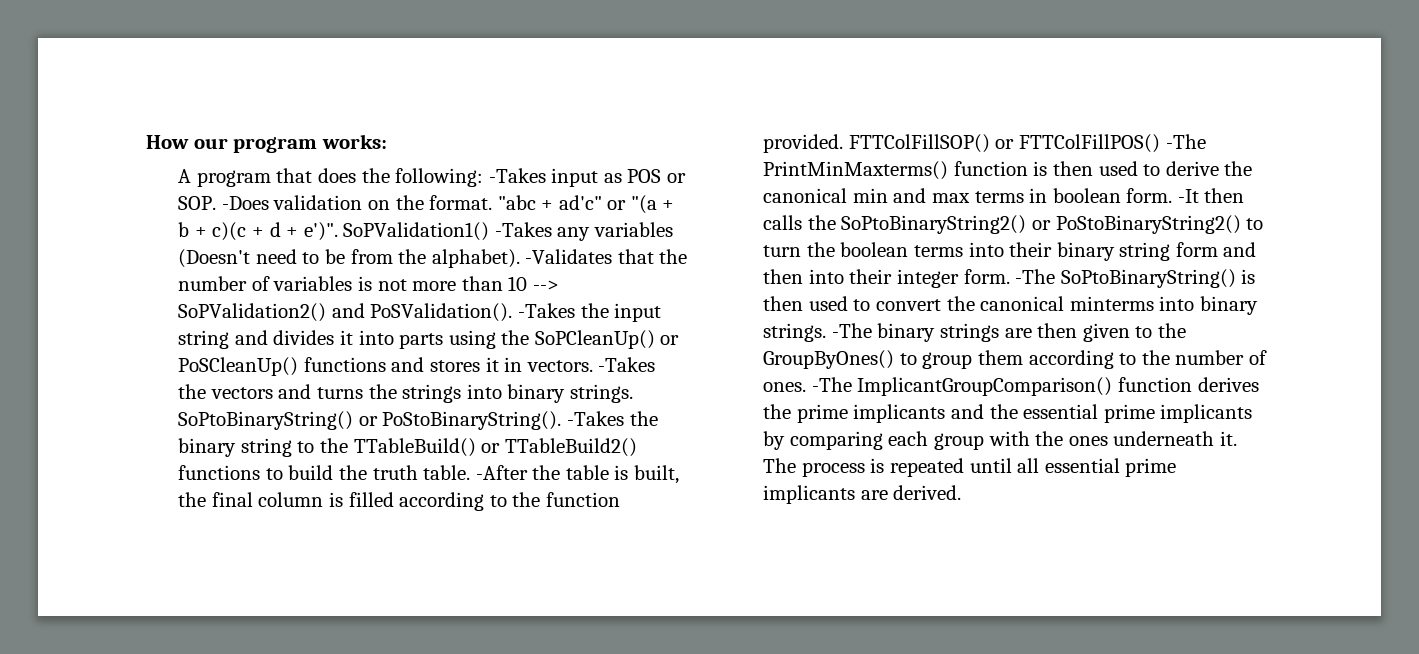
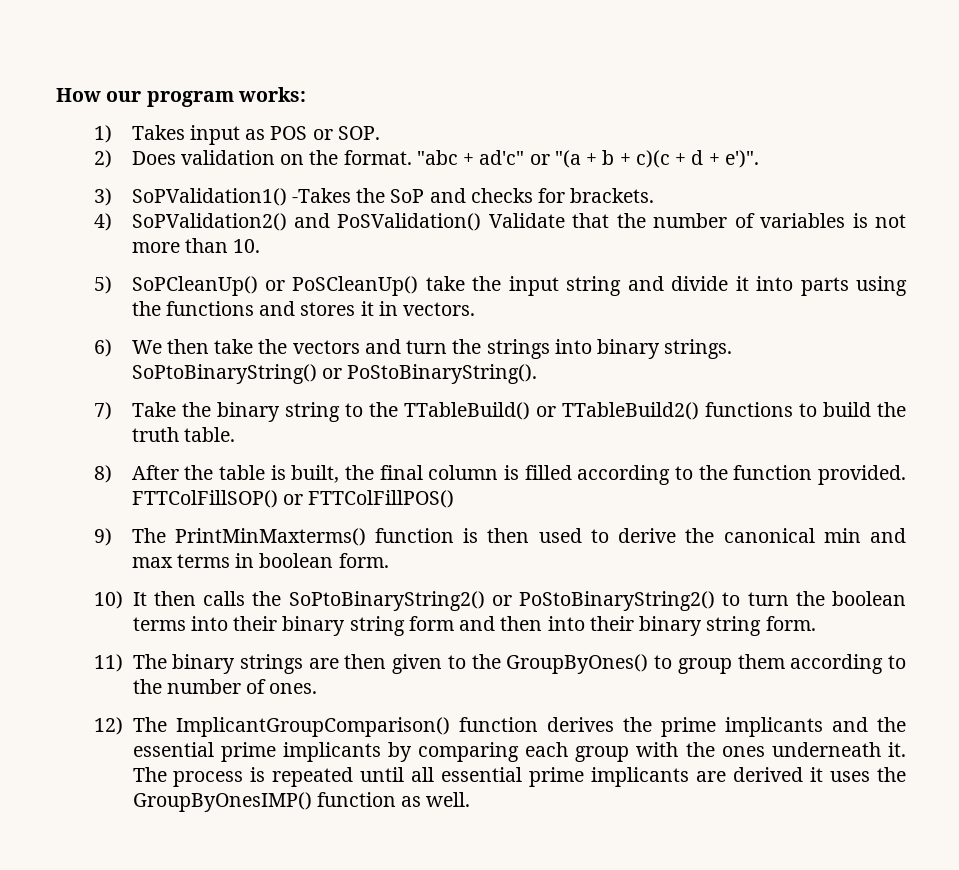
[178,168,546,187] A program that does the following: -Takes -> [93,125,185,143] 1) Takes
[221,196,269,210] -Does -> [93,150,176,168] // 2) Does
(338, 231) none -> [93,188,112,206] // 3)
[557,222,673,241] [178,249,613,268] any variables (Doesn't need to be from the alphabet). -Validates -> [356,188,655,203] [93,213,565,231] the SoP and checks for brackets. // 4) SoPValidation2() and PoSValidation() Validate
[508,276,559,291] [178,303,576,322] 10 --> SoPValidation2() and PoSValidation(). -Takes -> [233,239,261,253] [93,276,465,296] 10. // 5) SoPCleanUp() or PoSCleanUp() take
[273,330,335,345] divides -> [671,276,729,291] divide
[534,330,680,349] [178,357,299,376] SoPCleanUp() or PoSCleanUp() -> (161, 308) none
[598,357,656,372] -Takes -> [93,339,254,357] // 6) We then take
[317,387,364,399] turns -> [406,340,448,354] turn
[567,411,625,426] -Takes -> [93,402,176,420] // 7) Take
[475,465,528,480] -After -> [93,465,179,483] // 8) After
[1165,134,1206,149] -The -> [93,528,166,546] // 9) The
[1177,189,1199,203] -It -> [93,591,147,609] // 10) It
[897,269,1256,288] [763,296,1258,315] [763,323,872,342] integer form. -The SoPtoBinaryString() is then used to convert the canonical minterms into binary strings. -The -> [639,616,816,636] [93,654,167,672] binary string form. // 11) The
[811,377,852,392] -The -> [93,717,167,735] // 12) The
[893,485,962,500] derived. -> [733,767,906,782] [132,792,471,812] derived it uses the GroupByOnesIMP() function as well.

